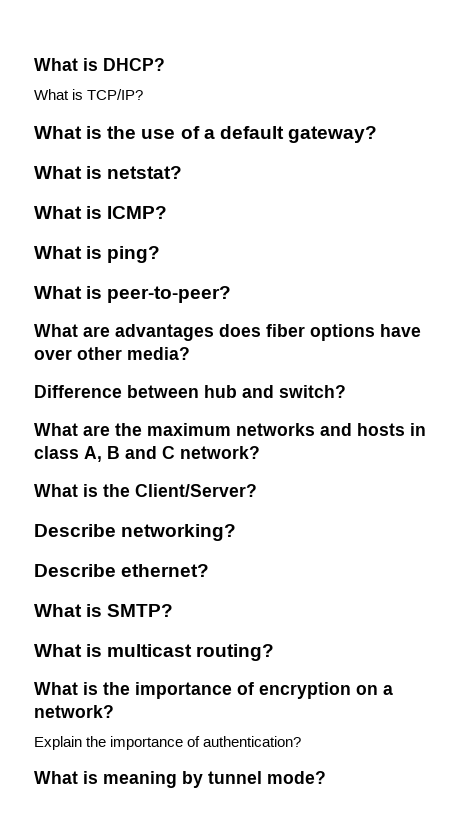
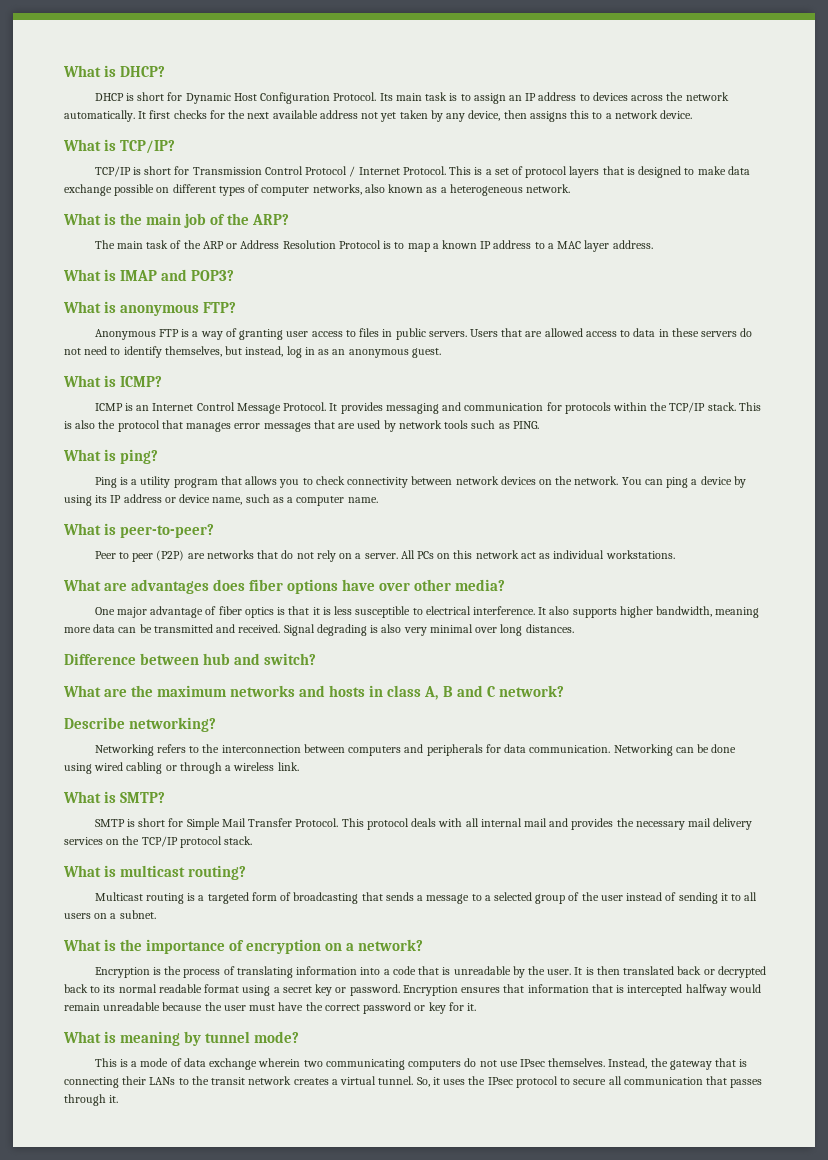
[34,89,144,100] [34,126,377,143] [34,166,183,179] [34,206,168,219] [34,246,161,263] [34,286,232,303] What is TCP/IP? // What is the use of a default gateway? // What is netstat? // What is ICMP? // What is ping? // What is peer-to-peer? -> [94,92,729,104] [64,110,693,122] [63,139,176,154] [94,166,750,178] [64,184,571,196] [63,213,290,228] [94,240,653,252] [63,269,235,281] [63,301,237,316] [94,328,753,340] [64,346,441,358] [63,375,163,387] [94,402,761,414] [64,420,539,432] [63,449,159,464] [94,476,746,488] [64,494,378,506] [63,523,215,538] [94,550,675,562] DHCP is short for Dynamic Host Configuration Protocol. Its main task is to assign an IP address to devices across the network automatically. It first checks for the next available address not yet taken by any device, then assigns this to a network device. // What is TCP/IP? // TCP/IP is short for Transmission Control Protocol / Internet Protocol. This is a set of protocol layers that is designed to make data exchange possible on different types of computer networks, also known as a heterogeneous network. // What is the main job of the ARP? // The main task of the ARP or Address Resolution Protocol is to map a known IP address to a MAC layer address. // What is IMAP and POP3? // What is anonymous FTP? // Anonymous FTP is a way of granting user access to files in public servers. Users that are allowed access to data in these servers do not need to identify themselves, but instead, log in as an anonymous guest. // What is ICMP? // ICMP is an Internet Control Message Protocol. It provides messaging and communication for protocols within the TCP/IP stack. This is also the protocol that manages error messages that are used by network tools such as PING. // What is ping? // Ping is a utility program that allows you to check connectivity between network devices on the network. You can ping a device by using its IP address or device name, such as a computer name. // What is peer-to-peer? // Peer to peer (P2P) are networks that do not rely on a server. All PCs on this network act as individual workstations.
(190, 353) none -> [94,606,760,618] [64,624,574,636] // One major advantage of fiber optics is that it is less susceptible to electrical interference. It also supports higher bandwidth, meaning more data can be transmitted and received. Signal degrading is also very minimal over long distances.
[34,484,257,497] [34,524,237,541] [34,564,210,577] [34,604,174,617] [34,644,275,661] What is the Client/Server? // Describe networking? // Describe ethernet? // What is SMTP? // What is multicast routing? -> [64,717,217,732] [94,744,737,756] [64,762,299,774] [63,791,166,803] [94,818,753,830] [64,836,253,848] [63,865,247,880] [94,892,758,904] [64,910,156,919] Describe networking? // Networking refers to the interconnection between computers and peripherals for data communication. Networking can be done using wired cabling or through a wireless link. // What is SMTP? // SMTP is short for Simple Mail Transfer Protocol. This protocol deals with all internal mail and provides the necessary mail delivery services on the TCP/IP protocol stack. // What is multicast routing? // Multicast routing is a targeted form of broadcasting that sends a message to a selected group of the user instead of sending it to all users on a subnet.
[34,736,302,750] Explain the importance of authentication? -> [94,966,766,978] [64,984,761,996] [64,1002,477,1014] Encryption is the process of translating information into a code that is unreadable by the user. It is then translated back or decrypted back to its normal readable format using a secret key or password. Encryption ensures that information that is intercepted halfway would remain unreadable because the user must have the correct password or key for it.
(326, 777) none -> [94,1058,748,1070] [64,1076,763,1088] [64,1094,119,1106] // This is a mode of data exchange wherein two communicating computers do not use IPsec themselves. Instead, the gateway that is connecting their LANs to the transit network creates a virtual tunnel. So, it uses the IPsec protocol to secure all communication that passes through it.

